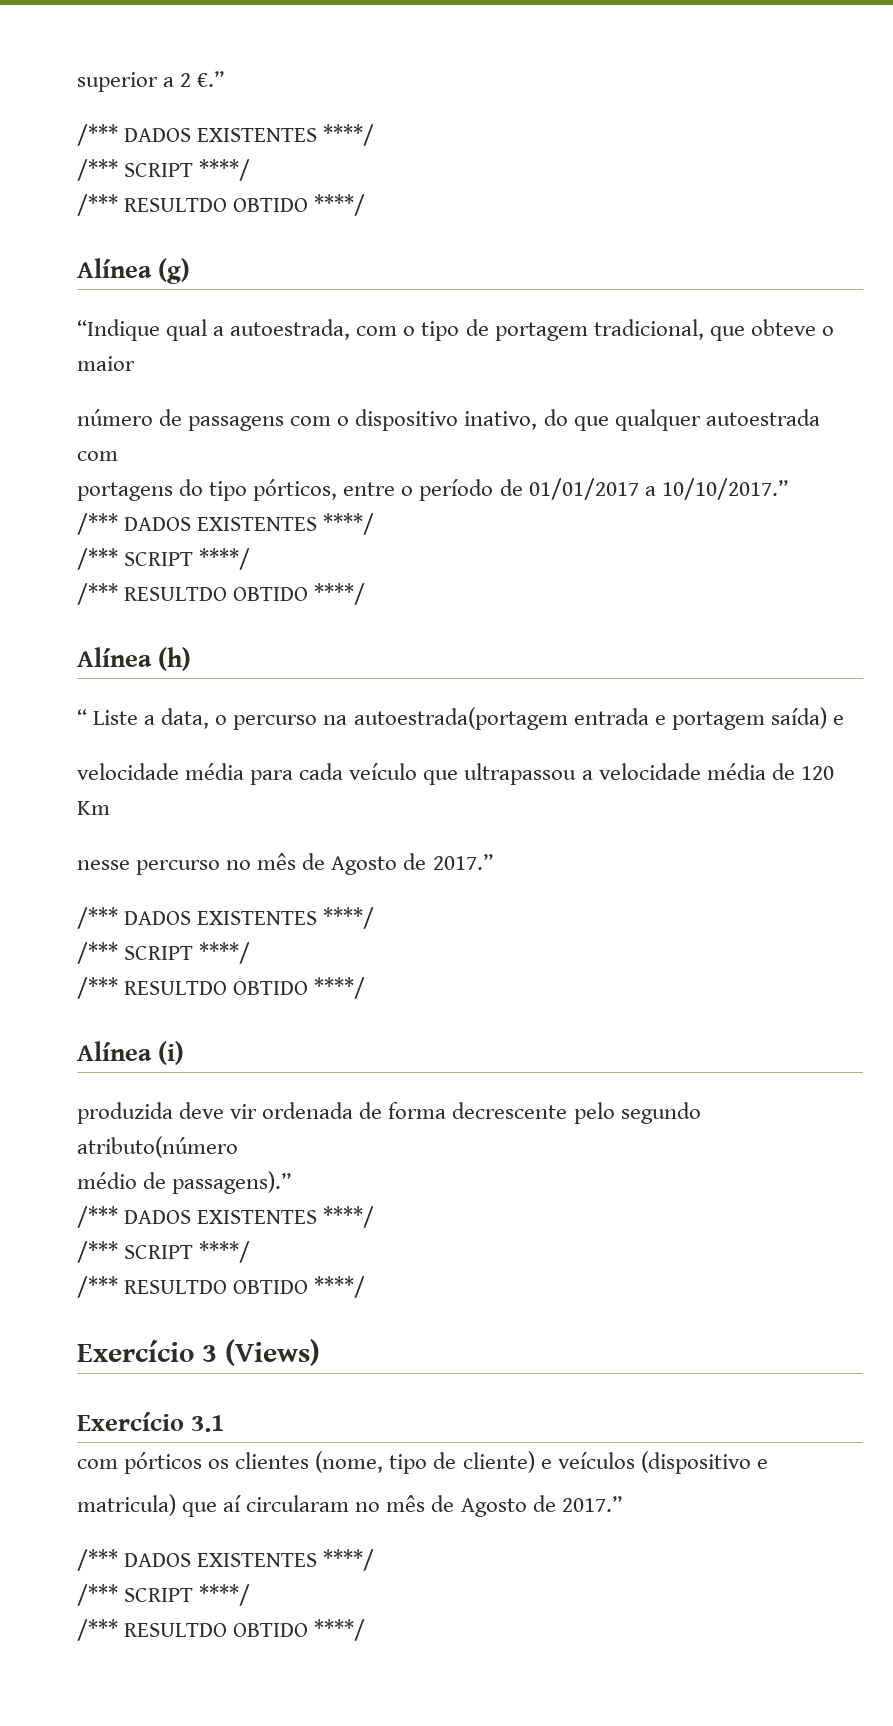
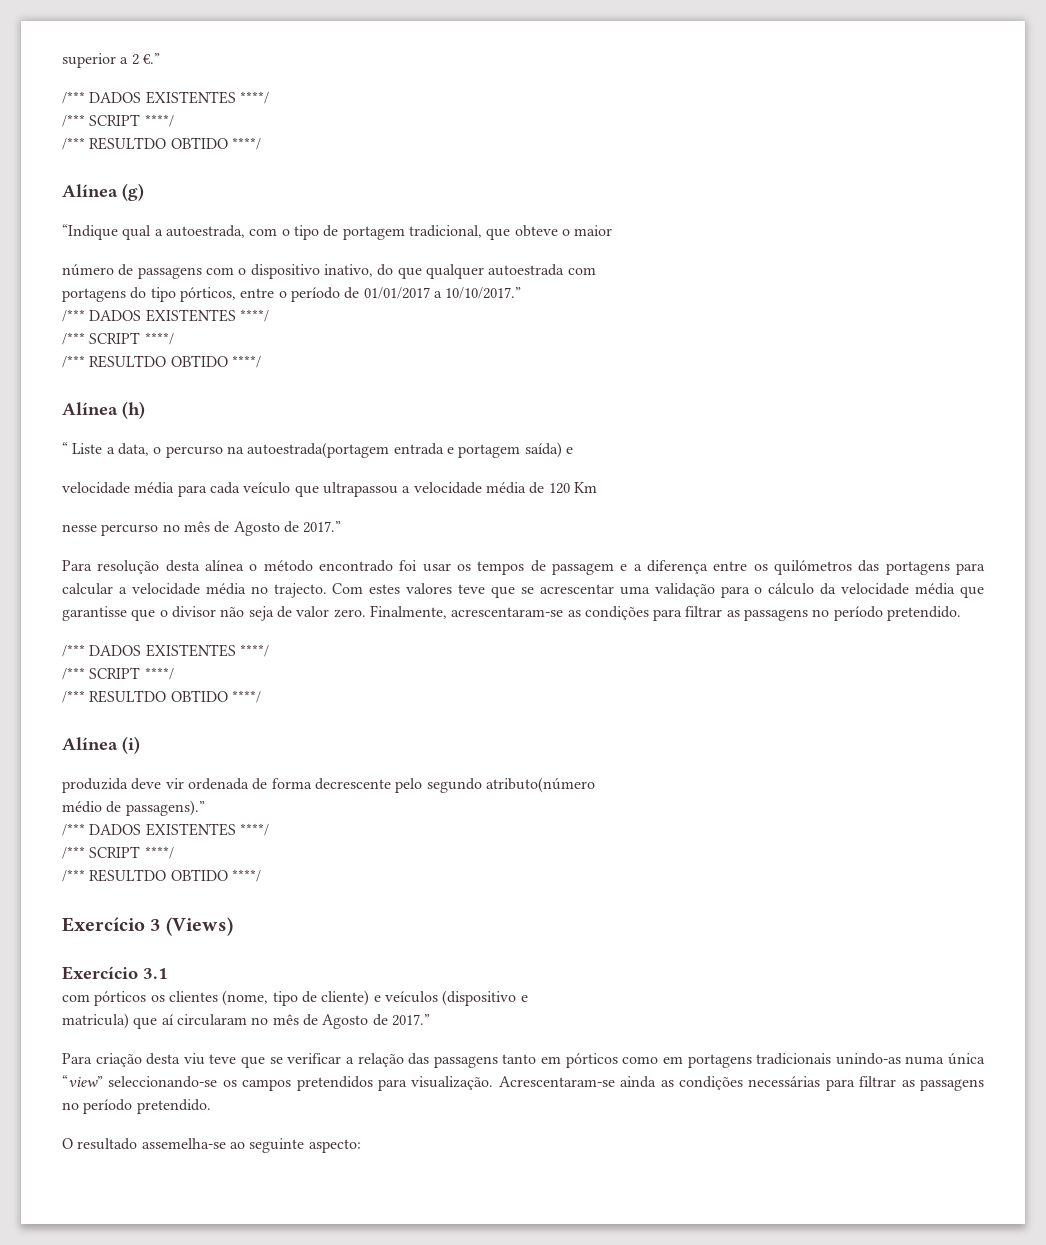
(493, 862) none -> [62,560,986,575] [62,583,985,598] [62,605,962,621] // Para resolução desta alínea o método encontrado foi usar os tempos de passagem e a diferença entre os quilómetros das portagens para calcular a velocidade média no trajecto. Com estes valores teve que se acrescentar uma validação para o cálculo da velocidade média que garantisse que o divisor não seja de valor zero. Finalmente, acrescentaram-se as condições para filtrar as passagens no período pretendido.
[77,1549,375,1571] [77,1584,251,1606] [77,1619,366,1641] /*** DADOS EXISTENTES ****/ // /*** SCRIPT ****/ // /*** RESULTDO OBTIDO ****/ -> [62,1053,985,1068] [62,1075,984,1091] [62,1099,211,1114] [62,1138,361,1153] Para criação desta viu teve que se verificar a relação das passagens tanto em pórticos como em portagens tradicionais unindo-as numa única “view” seleccionando-se os campos pretendidos para visualização. Acrescentaram-se ainda as condições necessárias para filtrar as passagens no período pretendido. // O resultado assemelha-se ao seguinte aspecto:

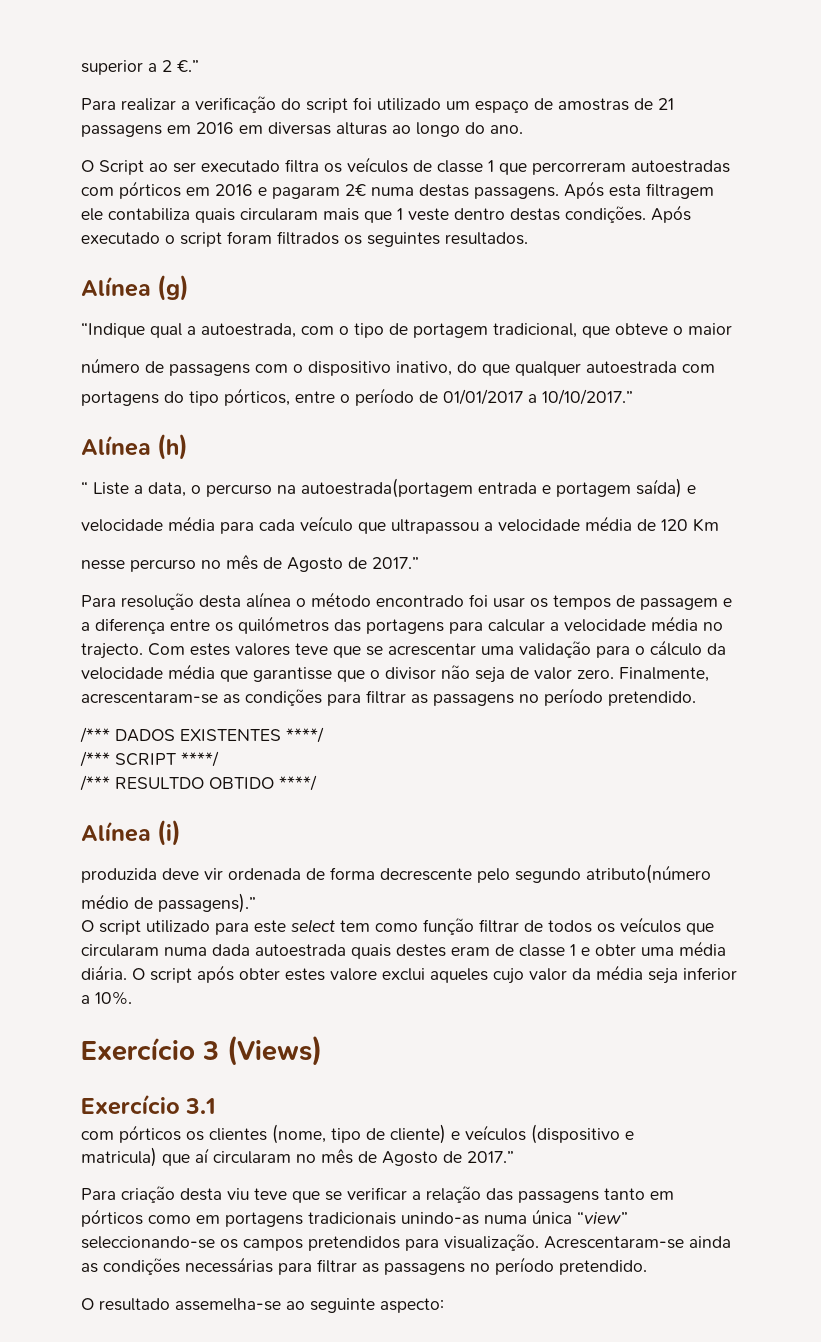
[62,91,269,104] [62,114,174,127] [62,137,261,150] /*** DADOS EXISTENTES ****/ // /*** SCRIPT ****/ // /*** RESULTDO OBTIDO ****/ -> [81,96,674,113] [81,122,523,137] [81,157,730,175] [81,181,714,199] [81,205,691,223] [81,231,528,247] Para realizar a verificação do script foi utilizado um espaço de amostras de 21 passagens em 2016 em diversas alturas ao longo do ano. // O Script ao ser executado filtra os veículos de classe 1 que percorreram autoestradas com pórticos em 2016 e pagaram 2€ numa destas passagens. Após esta filtragem ele contabiliza quais circularam mais que 1 veste dentro destas condições. Após executado o script foram filtrados os seguintes resultados.
[62,309,269,322] [62,332,174,345] [62,355,261,368] // /*** DADOS EXISTENTES ****/ // /*** SCRIPT ****/ // /*** RESULTDO OBTIDO ****/ -> (633, 397) none
[62,823,269,836] [62,846,174,859] [62,869,261,882] /*** DADOS EXISTENTES ****/ // /*** SCRIPT ****/ // /*** RESULTDO OBTIDO ****/ -> [81,917,714,935] [81,941,726,959] [81,965,737,984] [81,991,132,1005] O script utilizado para este select tem como função filtrar de todos os veículos que circularam numa dada autoestrada quais destes eram de classe 1 e obter uma média diária. O script após obter estes valore exclui aqueles cujo valor da média seja inferior a 10%.

